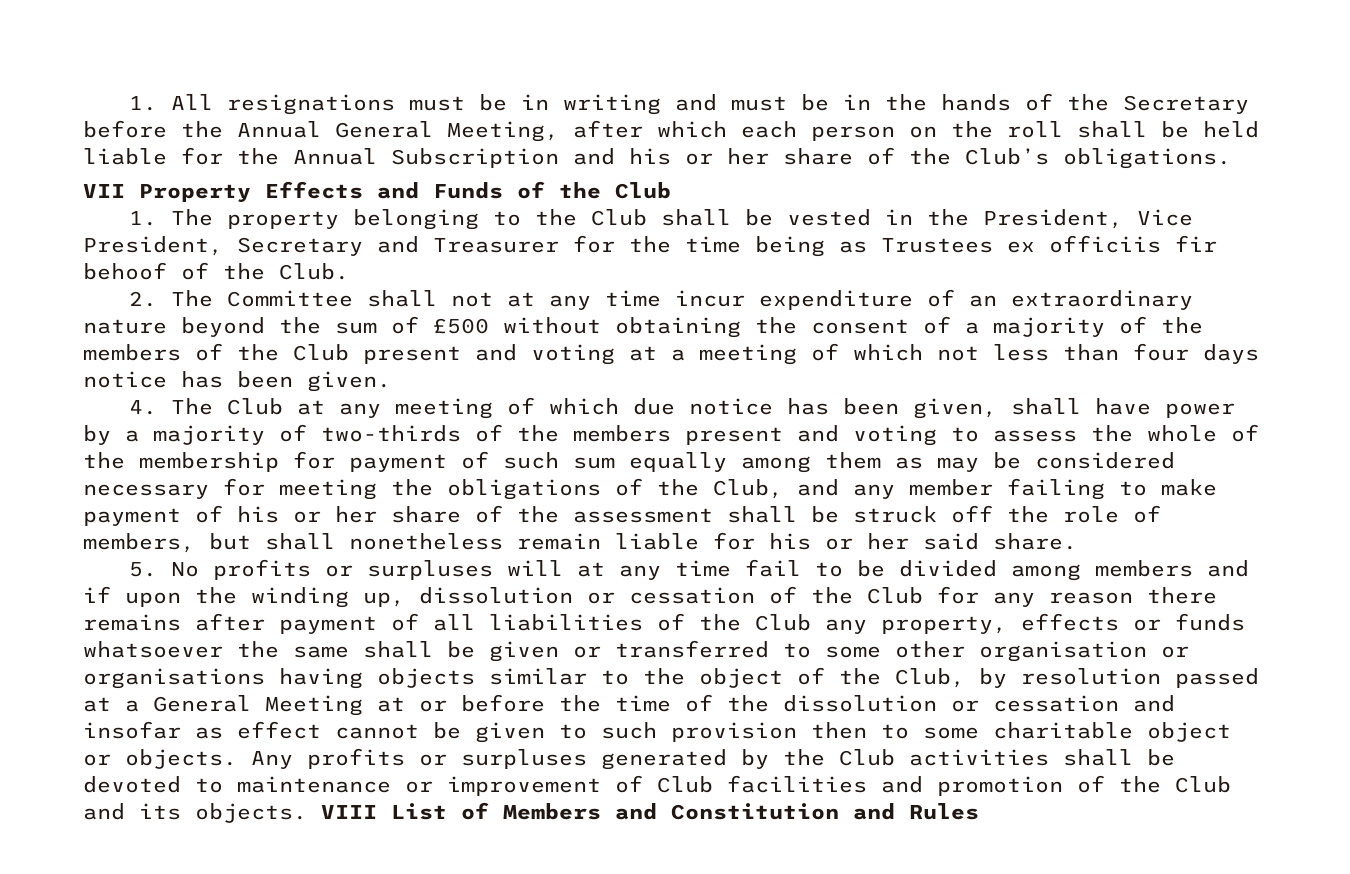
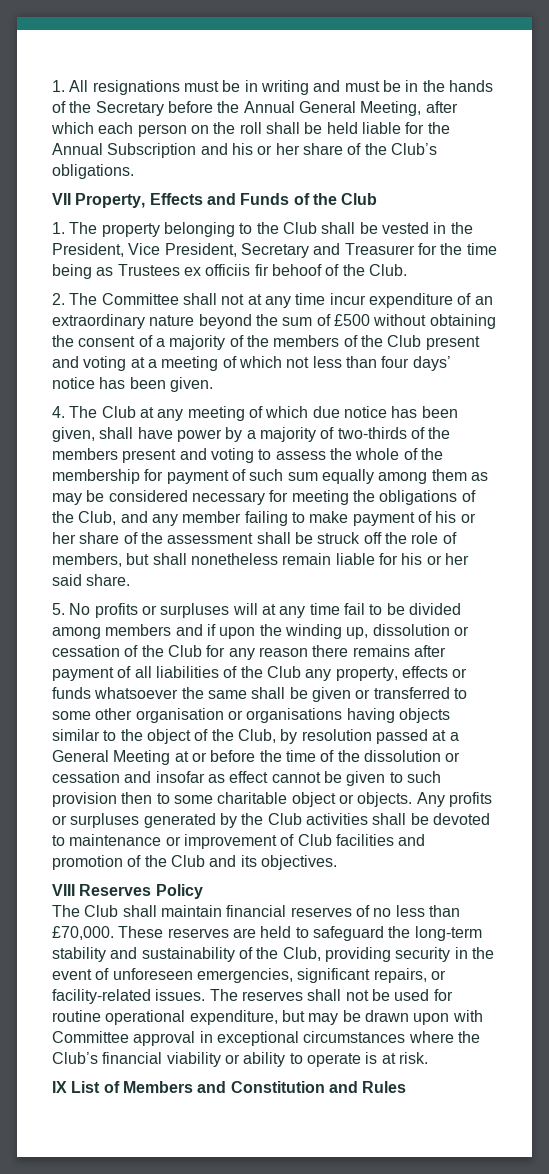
[139,184,251,203] Property -> [75,193,146,208] Property,
[1203,344,1259,364] days -> [412,356,451,371] days’
[195,803,377,823] objects. VIII -> [260,855,337,870] [52,884,203,899] [52,905,460,917] [52,926,482,941] [52,947,494,962] [52,968,446,983] [52,989,453,1004] [52,1010,483,1025] [52,1031,480,1046] [52,1052,428,1067] [52,1081,67,1093] objectives. // VIII Reserves Policy // The Club shall maintain financial reserves of no less than £70,000. These reserves are held to safeguard the long-term stability and sustainability of the Club, providing security in the event of unforeseen emergencies, significant repairs, or facility-related issues. The reserves shall not be used for routine operational expenditure, but may be drawn upon with Committee approval in exceptional circumstances where the Club’s financial viability or ability to operate is at risk. // IX

